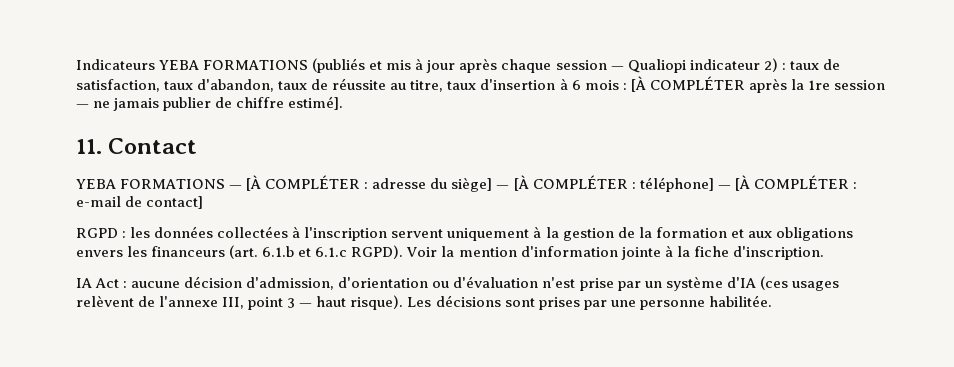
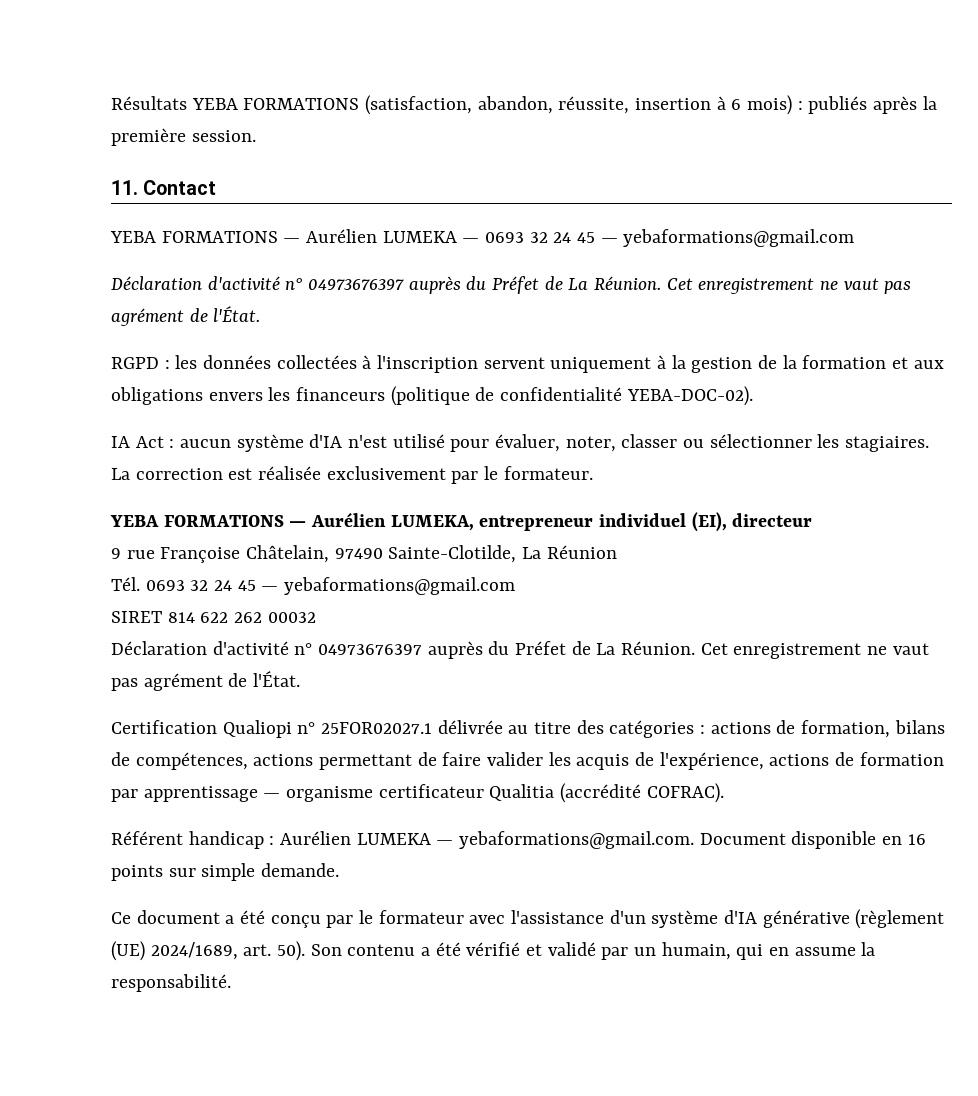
[76,58,840,73] [76,76,885,93] [76,96,344,111] Indicateurs YEBA FORMATIONS (publiés et mis à jour après chaque session — Qualiopi indicateur 2) : taux de satisfaction, taux d'abandon, taux de réussite au titre, taux d'insertion à 6 mois : [À COMPLÉTER après la 1re session — ne jamais publier de chiffre estimé]. -> [111,95,937,115] [111,128,256,146] Résultats YEBA FORMATIONS (satisfaction, abandon, réussite, insertion à 6 mois) : publiés après la première session.
[246,175,857,192] [76,196,204,209] [À COMPLÉTER : adresse du siège] — [À COMPLÉTER : téléphone] — [À COMPLÉTER : e-mail de contact] -> [306,229,855,247] [111,276,912,294] [111,306,261,326] Aurélien LUMEKA — 0693 32 24 45 — yebaformations@gmail.com // Déclaration d'activité n° 04973676397 auprès du Préfet de La Réunion. Cet enregistrement ne vaut pas agrément de l'État.
[229,245,824,260] [76,276,839,291] [76,295,772,310] (art. 6.1.b et 6.1.c RGPD). Voir la mention d'information jointe à la fiche d'inscription. // IA Act : aucune décision d'admission, d'orientation ou d'évaluation n'est prise par un système d'IA (ces usages relèvent de l'annexe III, point 3 — haut risque). Les décisions sont prises par une personne habilitée. -> [390,386,753,406] [111,434,930,452] [111,466,593,484] [110,512,813,532] [111,545,617,563] [111,577,516,595] [111,611,316,623] [111,641,929,659] [111,671,301,691] [111,720,945,738] [111,752,944,770] [111,783,724,803] [111,831,926,849] [111,863,340,881] [111,909,945,929] [111,941,876,961] [111,974,231,992] (politique de confidentialité YEBA-DOC-02). // IA Act : aucun système d'IA n'est utilisé pour évaluer, noter, classer ou sélectionner les stagiaires. La correction est réalisée exclusivement par le formateur. // YEBA FORMATIONS — Aurélien LUMEKA, entrepreneur individuel (EI), directeur // 9 rue Françoise Châtelain, 97490 Sainte-Clotilde, La Réunion // Tél. 0693 32 24 45 — yebaformations@gmail.com // SIRET 814 622 262 00032 // Déclaration d'activité n° 04973676397 auprès du Préfet de La Réunion. Cet enregistrement ne vaut pas agrément de l'État. // Certification Qualiopi n° 25FOR02027.1 délivrée au titre des catégories : actions de formation, bilans de compétences, actions permettant de faire valider les acquis de l'expérience, actions de formation par apprentissage — organisme certificateur Qualitia (accrédité COFRAC). // Référent handicap : Aurélien LUMEKA — yebaformations@gmail.com. Document disponible en 16 points sur simple demande. // Ce document a été conçu par le formateur avec l'assistance d'un système d'IA générative (règlement (UE) 2024/1689, art. 50). Son contenu a été vérifié et validé par un humain, qui en assume la responsabilité.

